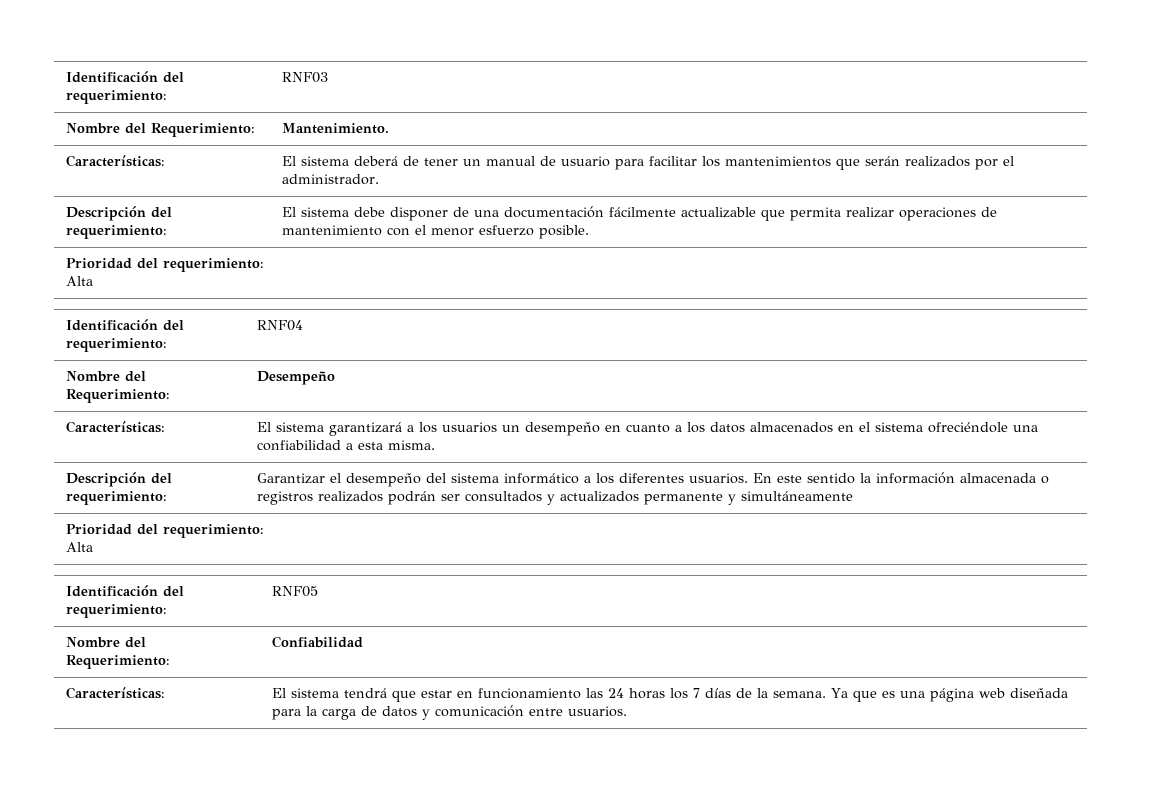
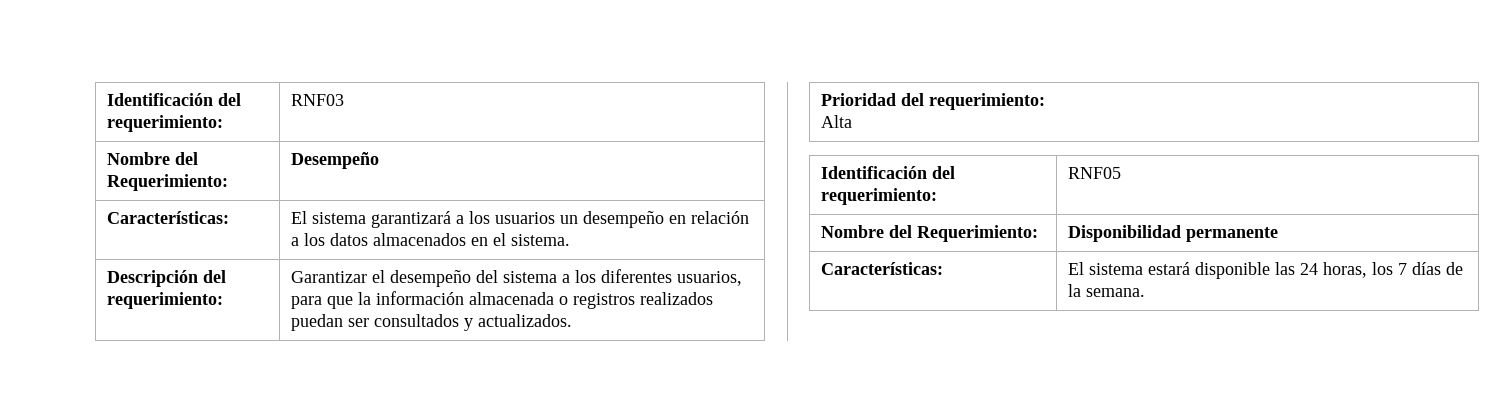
[65,123,255,137] [281,123,389,134] [65,155,165,167] [281,156,1014,170] [281,174,379,185] [65,206,172,221] [65,225,167,239] [281,206,997,221] [281,225,589,239] [65,258,264,272] [65,276,93,286] [65,319,184,331] [65,338,167,352] [256,320,303,331] // Nombre del Requerimiento: | Mantenimiento. // Características: | El sistema deberá de tener un manual de usuario para facilitar los mantenimientos que serán realizados por el administrador. // Descripción del requerimiento: | El sistema debe disponer de una documentación fácilmente actualizable que permita realizar operaciones de mantenimiento con el menor esfuerzo posible. // Prioridad del requerimiento: // Alta // Identificación del requerimiento: | RNF04 -> (345, 100) none
[625,424,670,433] cuanto -> [691,211,750,224] relación
[874,422,1038,433] [256,440,435,451] sistema ofreciéndole una confiabilidad a esta misma. -> [511,234,571,246] sistema.
[503,473,579,484] informático -> (558, 277) none
[688,473,855,484] usuarios. En este sentido -> [677,271,743,286] [291,296,354,309] usuarios, para que
[387,491,436,505] podrán -> [291,314,344,331] puedan
[559,491,853,505] actualizados permanente y simultáneamente -> [478,314,573,327] actualizados.
[271,636,363,648] [65,687,165,699] [271,688,581,702] Confiabilidad // Características: | El sistema tendrá que estar en funcionamiento -> [1068,225,1279,242] [821,262,944,275] [1068,262,1271,279] Disponibilidad permanente // Características: | El sistema estará disponible
[628,688,665,699] horas -> [1323,262,1368,278] horas,
[830,688,1068,702] [271,705,627,720] Ya que es una página web diseñada para la carga de datos y comunicación entre usuarios. -> (1146, 292) none

